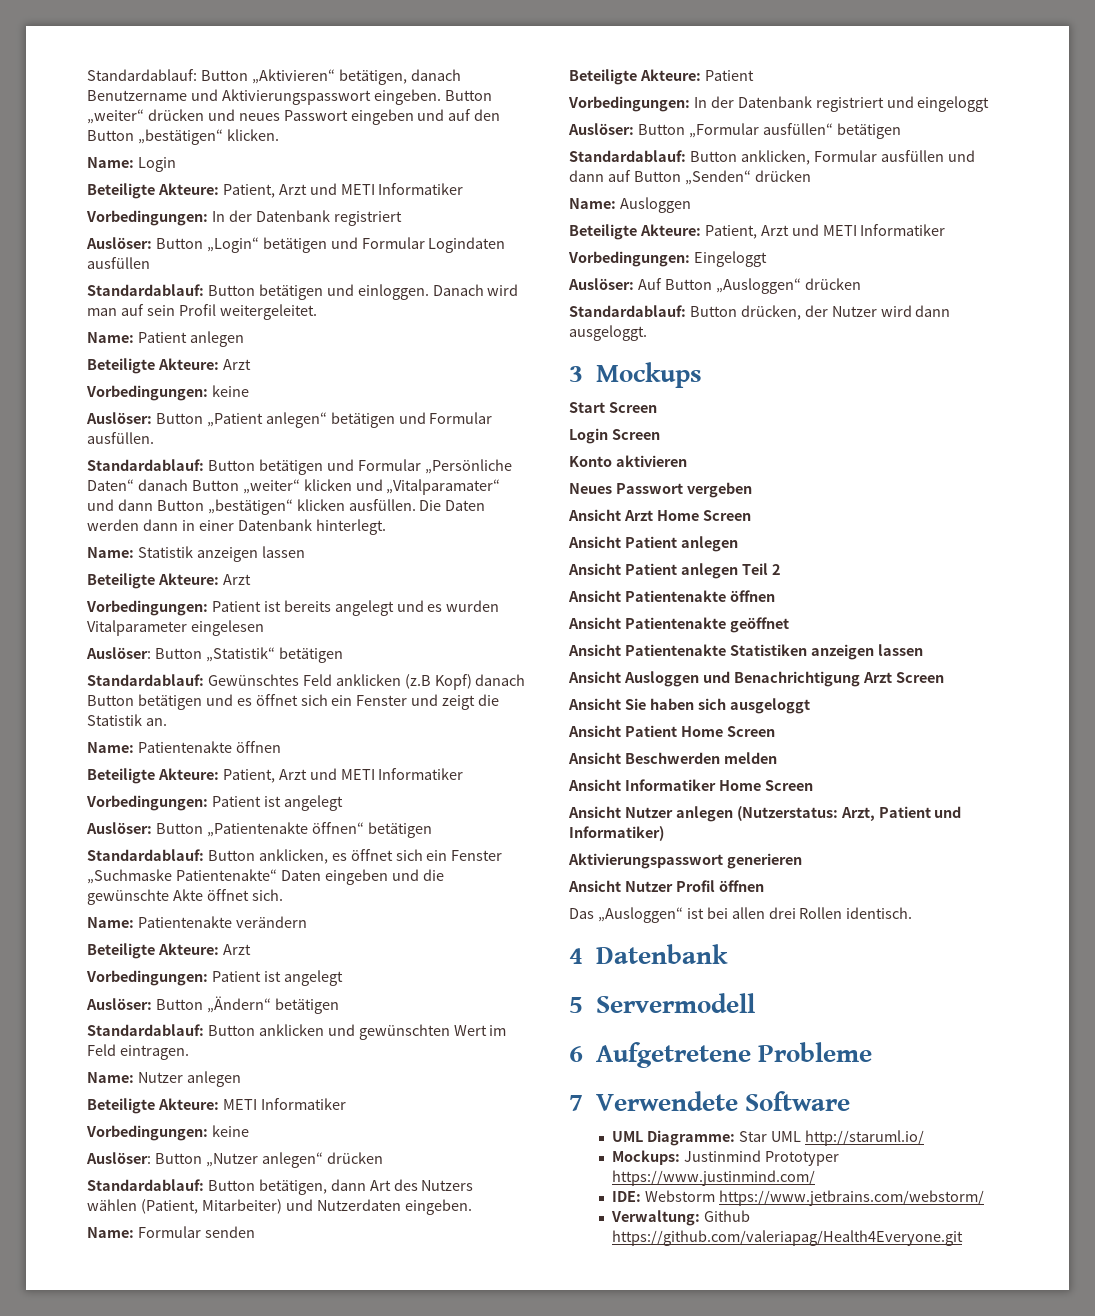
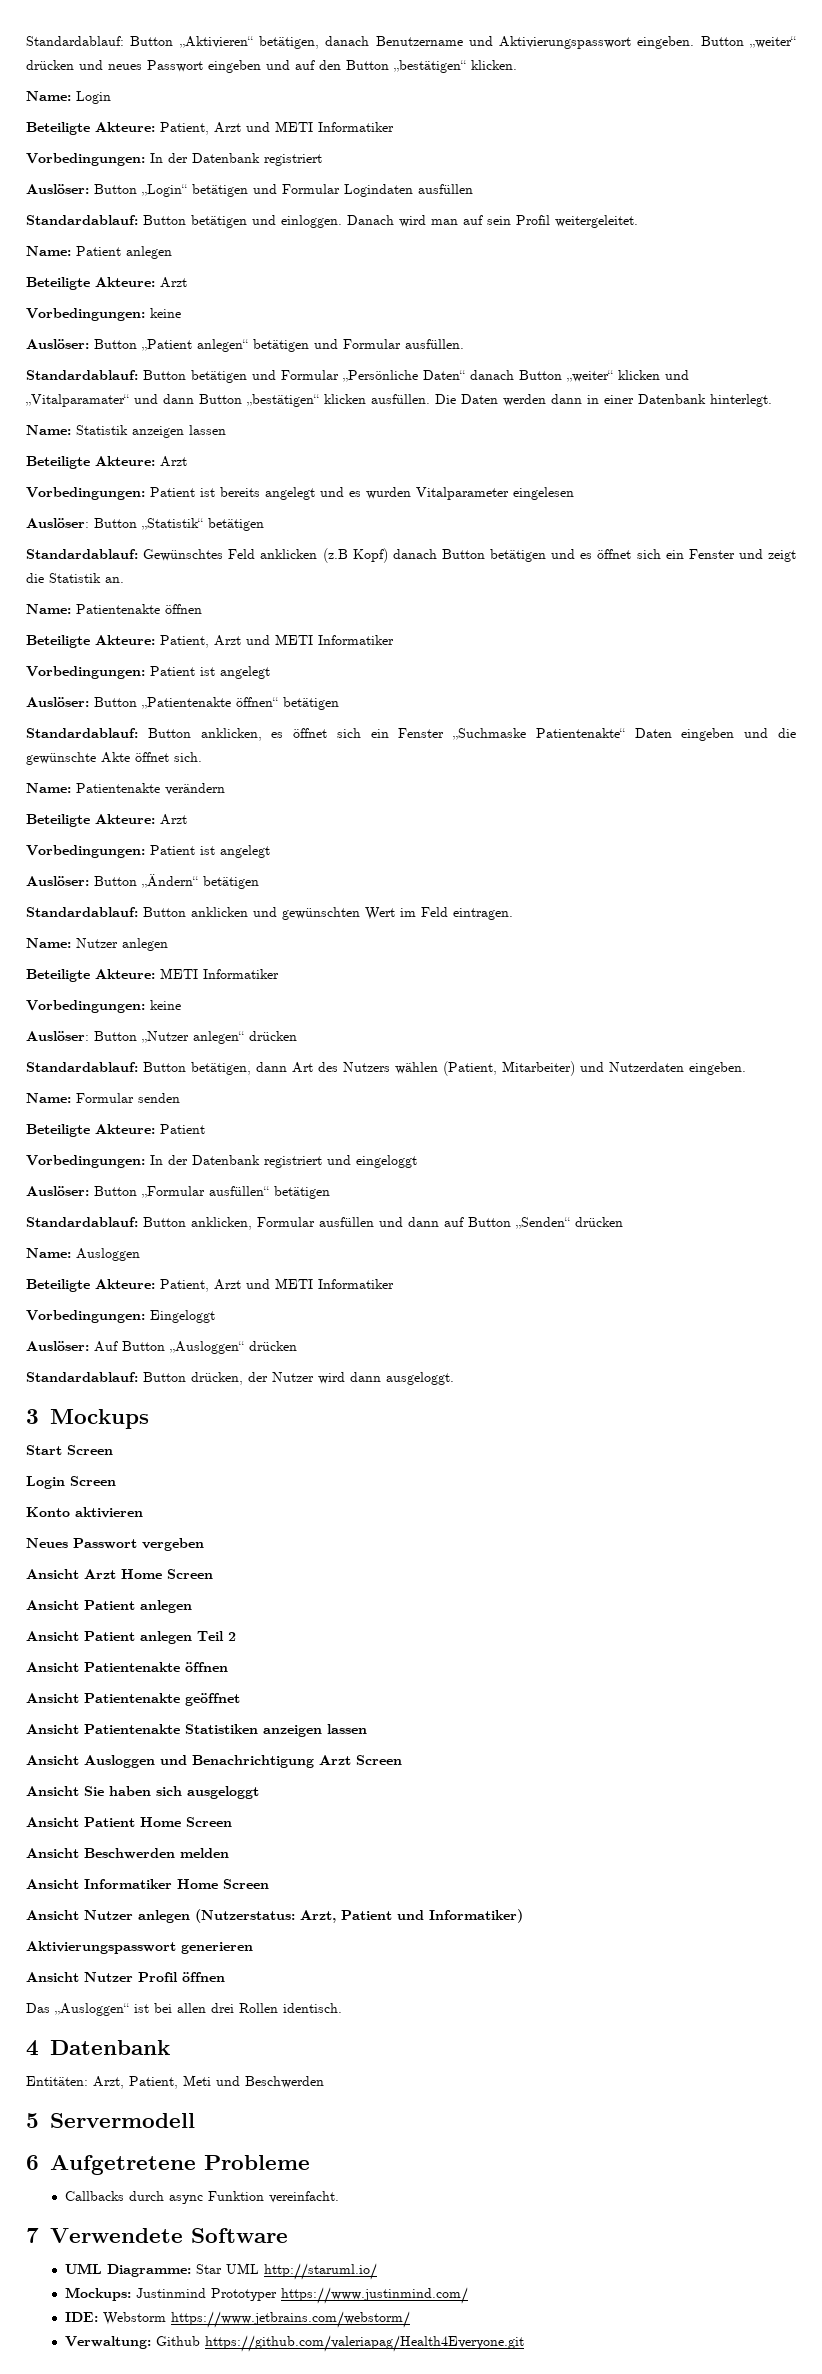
(728, 954) none -> [26,2075,324,2089] // Entitäten: Arzt, Patient, Meti und Beschwerden
(873, 1052) none -> [65,2191,340,2204] // Callbacks durch async Funktion vereinfacht.

